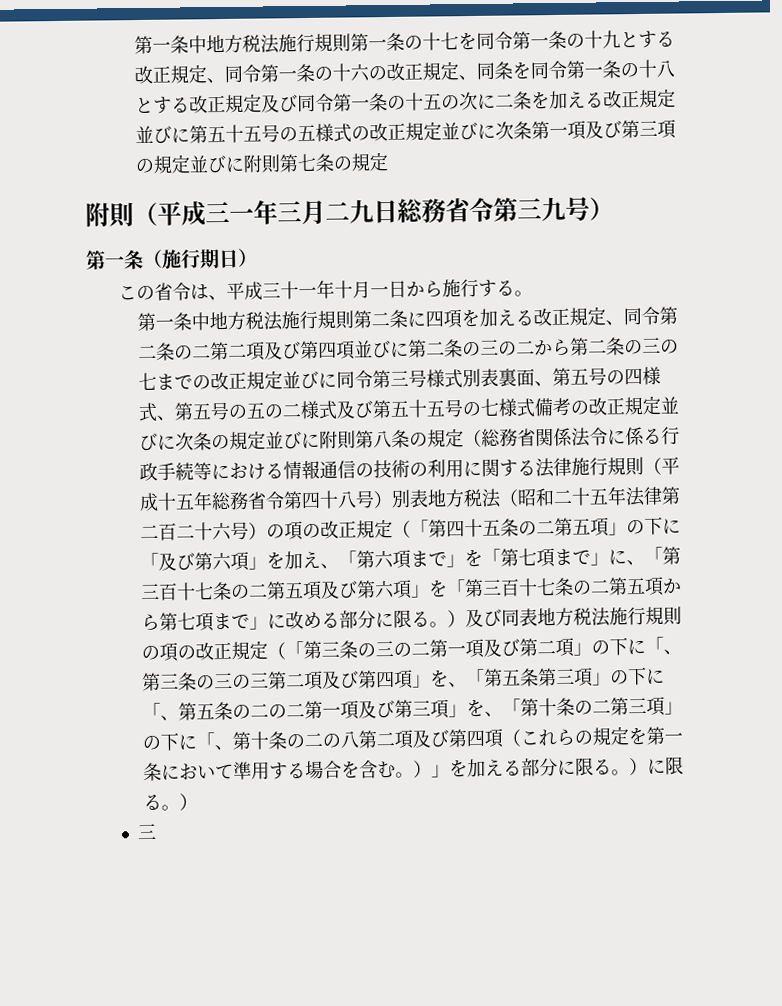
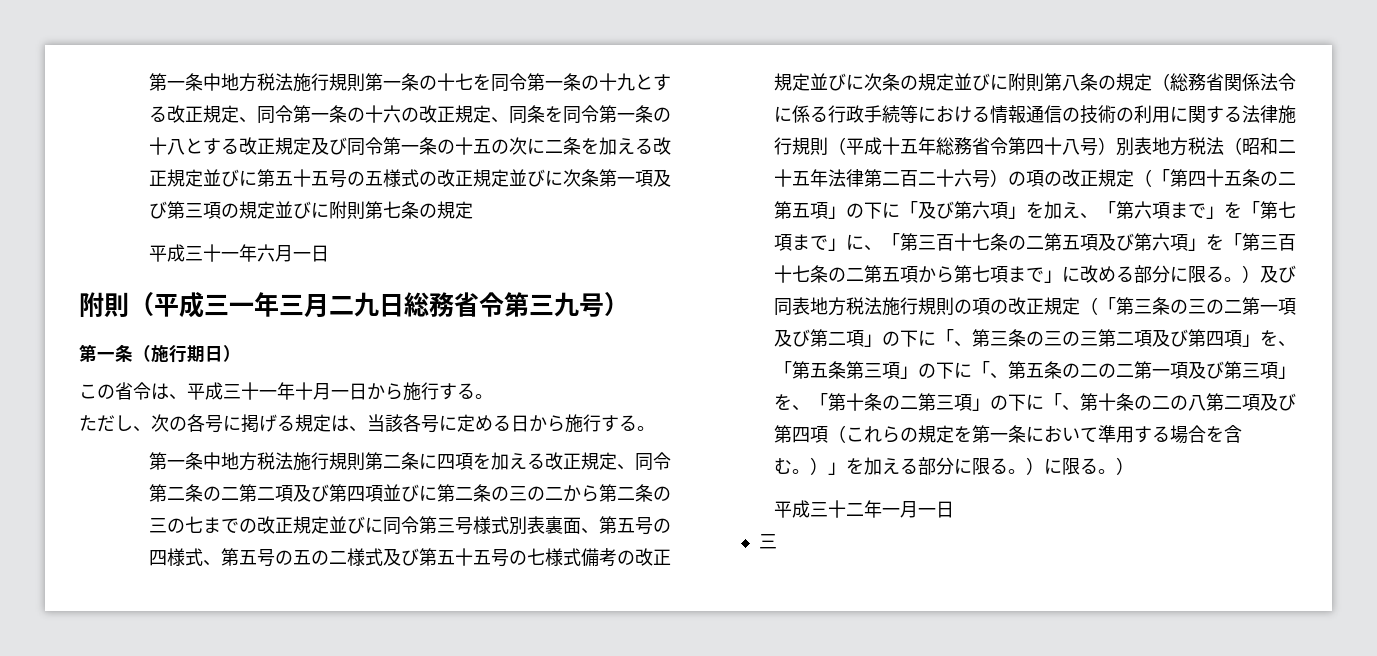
(389, 162) none -> [148,244,329,262] // 平成三十一年六月一日
(533, 293) none -> [79,414,655,433] // ただし、次の各号に掲げる規定は、当該各号に定める日から施行する。
(198, 802) none -> [773,500,954,518] // 平成三十二年一月一日

